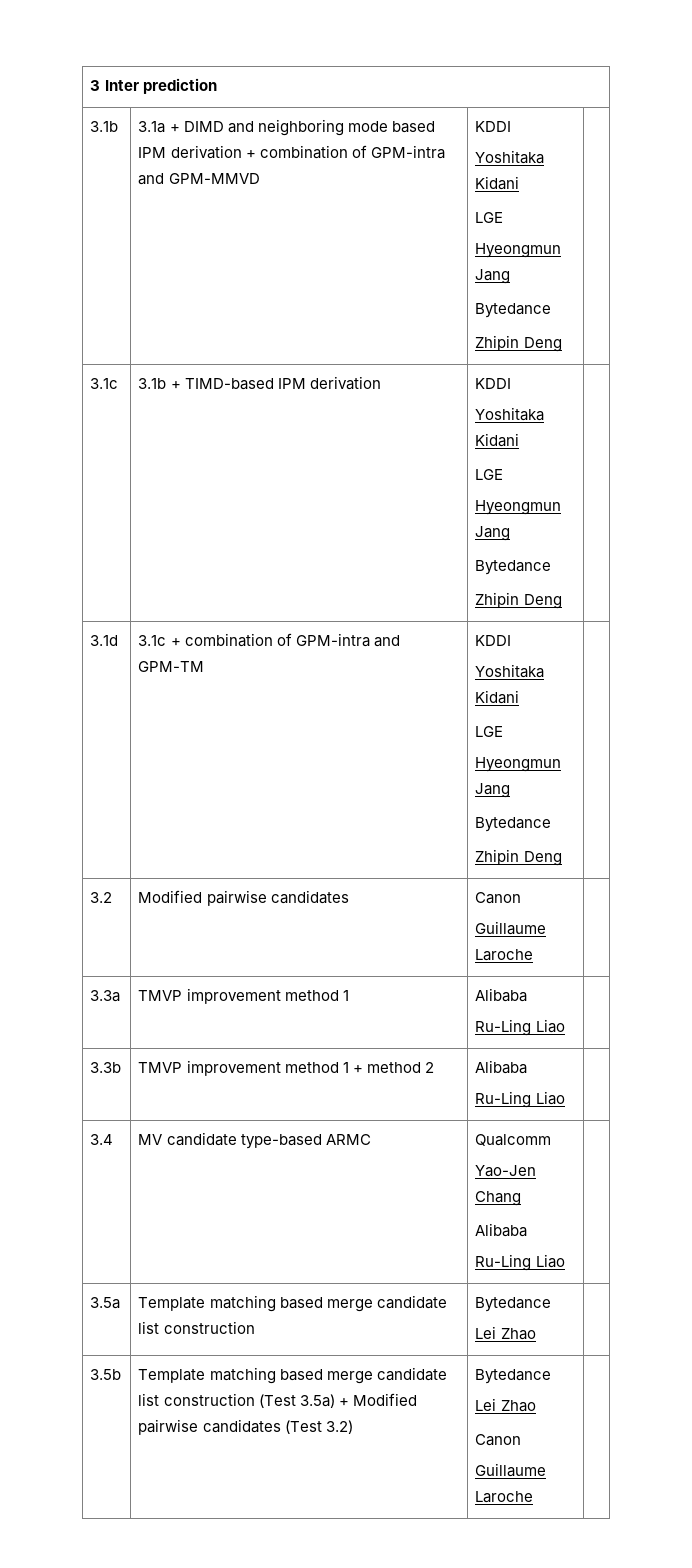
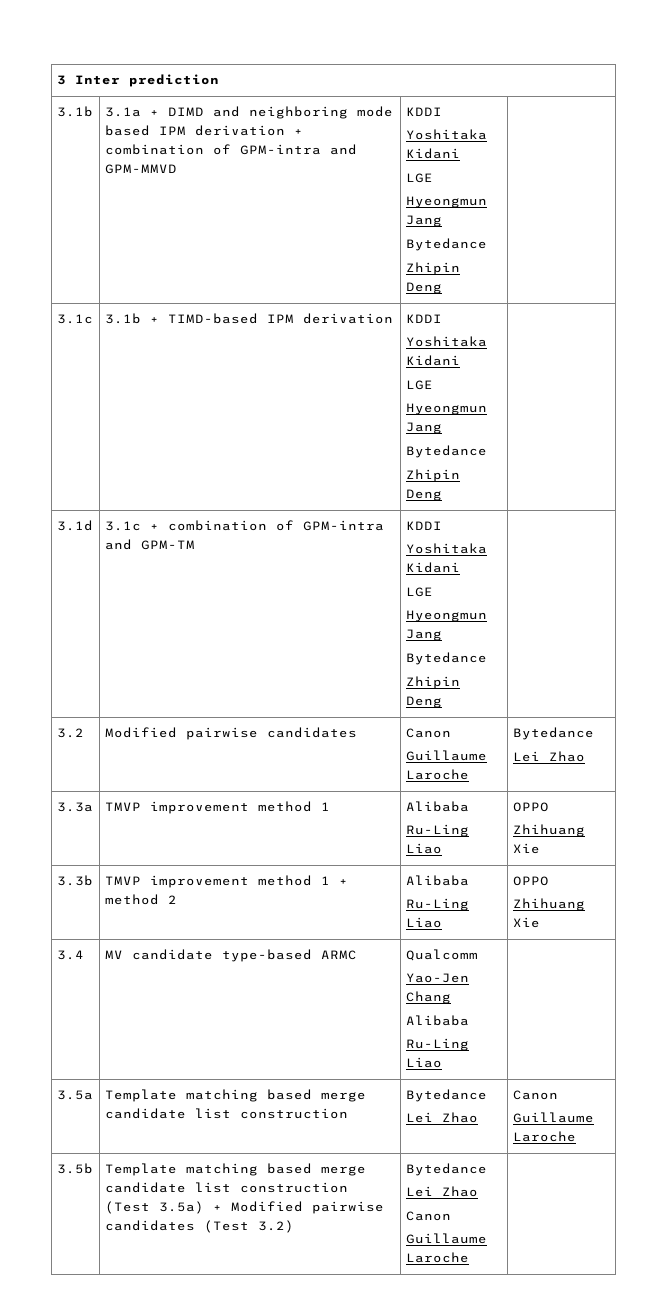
(534, 955) none -> [512,727,594,740] [512,751,585,762] Bytedance // Lei Zhao
(565, 1026) none -> [512,802,549,812] [512,824,585,837] [512,843,540,854] OPPO // Zhihuang Xie
(565, 1098) none -> [512,876,549,886] [512,898,585,911] [512,917,540,928] OPPO // Zhihuang Xie
(536, 1334) none -> [512,1090,558,1100] [512,1112,594,1123] [512,1131,576,1142] Canon // Guillaume Laroche

